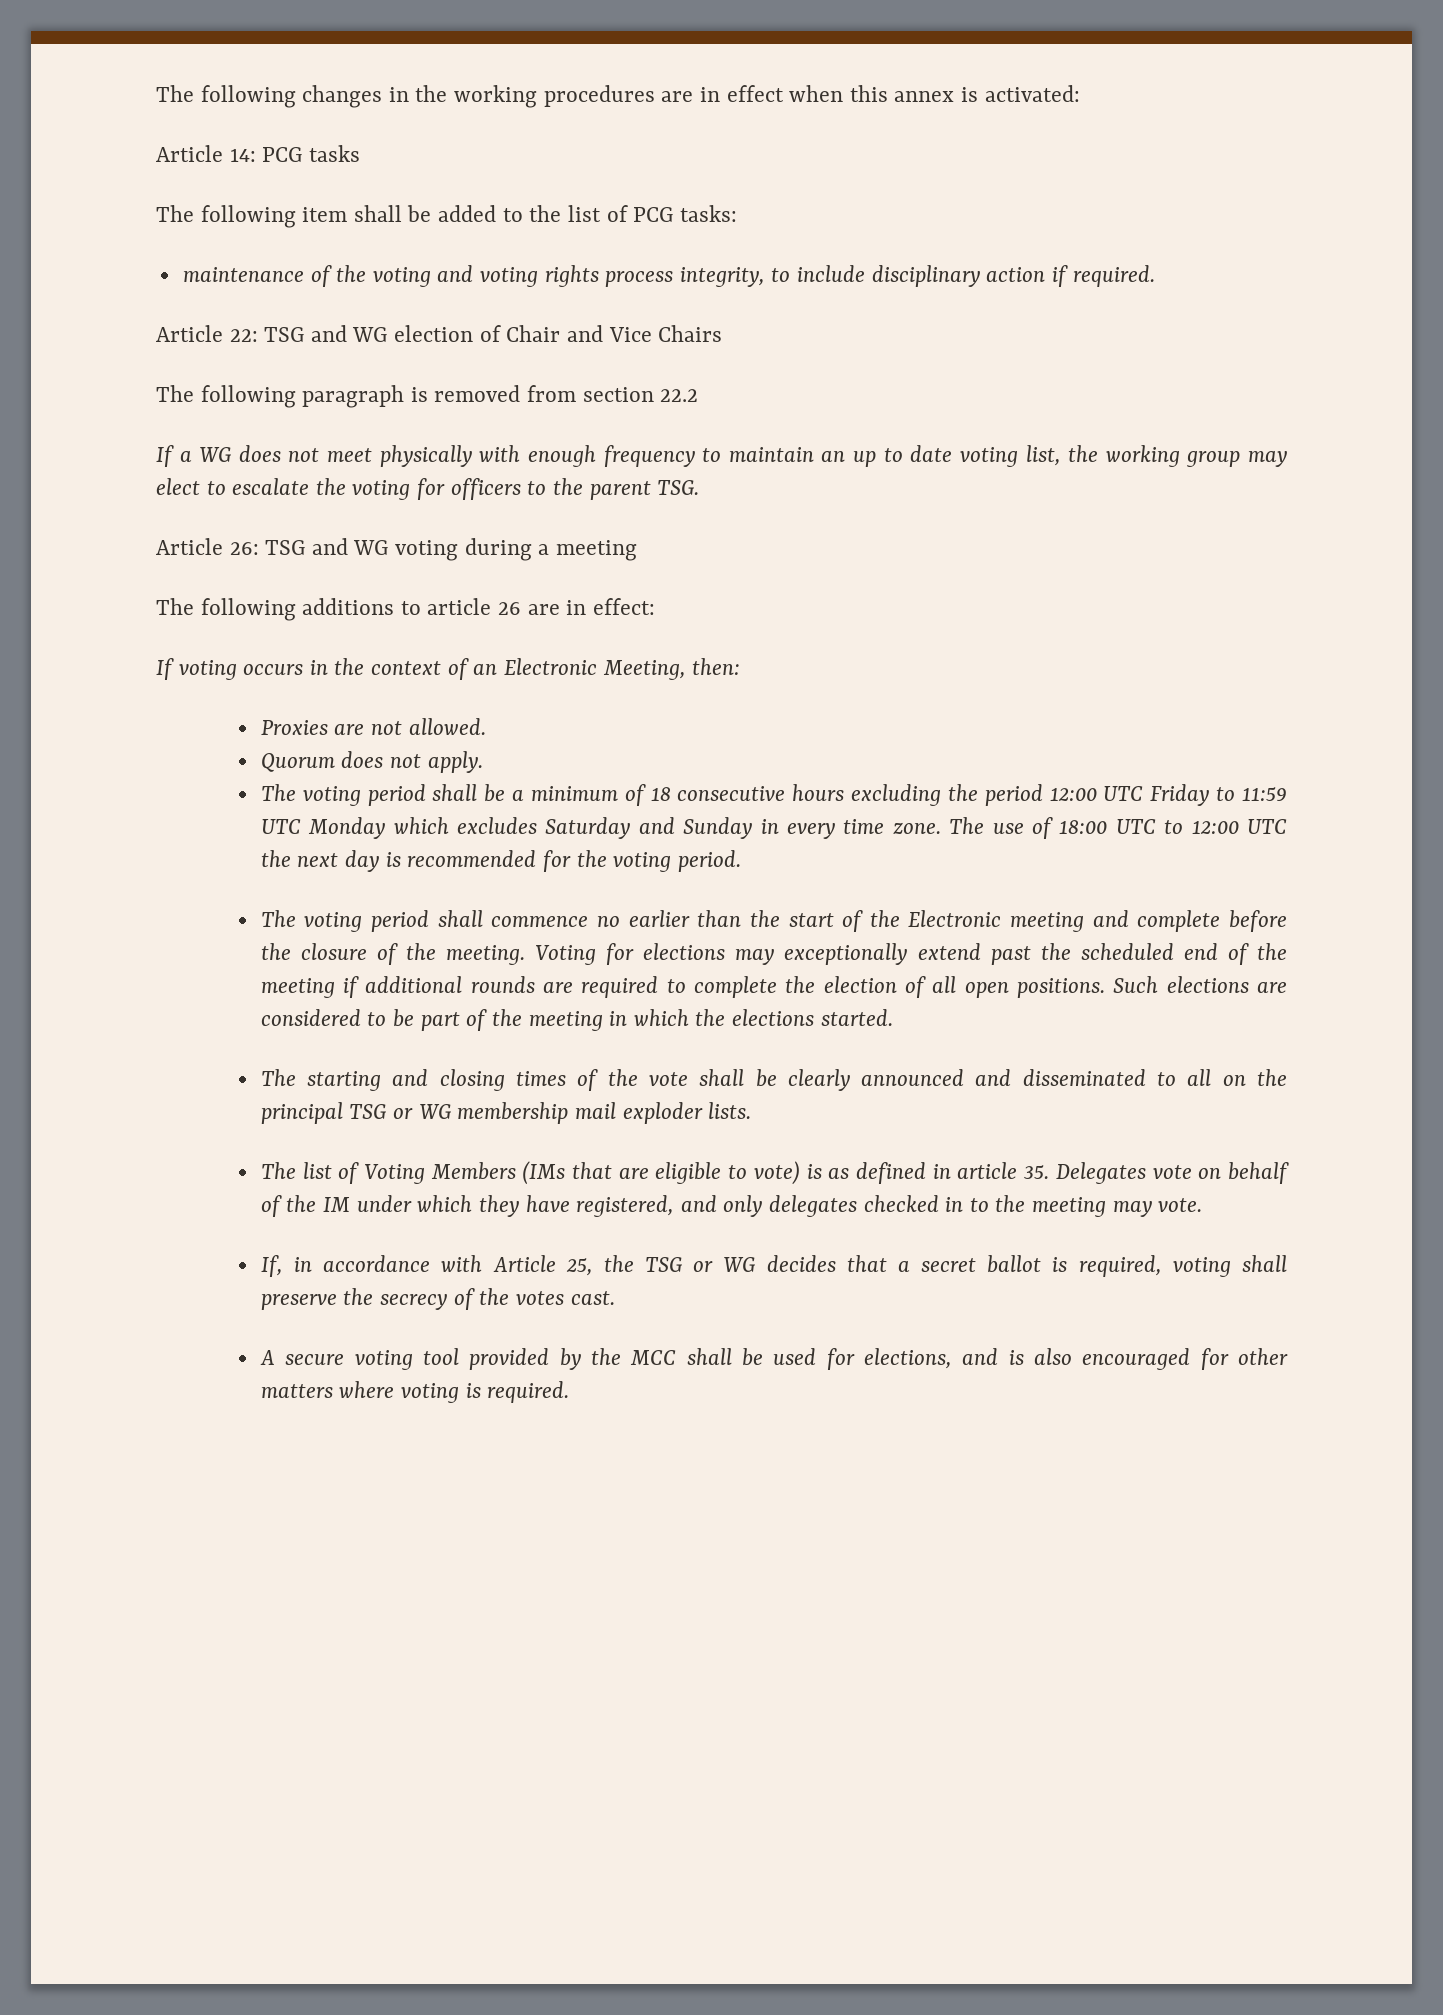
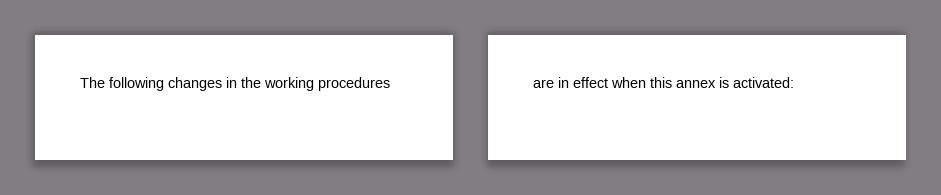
[156,145,360,162] [156,205,737,228] [182,265,1155,287] [156,325,723,342] [156,385,699,408] [156,445,1287,467] [156,478,700,500] [156,538,637,561] [156,598,655,621] [156,658,741,680] [260,718,486,735] [260,751,483,773] [260,784,1287,806] [260,817,1287,839] [260,850,741,872] [260,910,1287,932] [260,943,1287,965] [260,976,1287,998] [260,1009,893,1031] [260,1069,1288,1091] [260,1102,752,1124] [260,1161,1289,1185] [260,1195,1203,1217] [260,1255,1287,1277] [260,1288,615,1310] [259,1348,1288,1370] [260,1381,570,1403] // Article 14: PCG tasks // The following item shall be added to the list of PCG tasks: // maintenance of the voting and voting rights process integrity, to include disciplinary action if required. // Article 22: TSG and WG election of Chair and Vice Chairs // The following paragraph is removed from section 22.2 // If a WG does not meet physically with enough frequency to maintain an up to date voting list, the working group may elect to escalate the voting for officers to the parent TSG. // Article 26: TSG and WG voting during a meeting // The following additions to article 26 are in effect: // If voting occurs in the context of an Electronic Meeting, then: // Proxies are not allowed. // Quorum does not apply. // The voting period shall be a minimum of 18 consecutive hours excluding the period 12:00 UTC Friday to 11:59 UTC Monday which excludes Saturday and Sunday in every time zone. The use of 18:00 UTC to 12:00 UTC the next day is recommended for the voting period. // The voting period shall commence no earlier than the start of the Electronic meeting and complete before the closure of the meeting. Voting for elections may exceptionally extend past the scheduled end of the meeting if additional rounds are required to complete the election of all open positions. Such elections are considered to be part of the meeting in which the elections started. // The starting and closing times of the vote shall be clearly announced and disseminated to all on the principal TSG or WG membership mail exploder lists. // The list of Voting Members (IMs that are eligible to vote) is as defined in article 35. Delegates vote on behalf of the IM under which they have registered, and only delegates checked in to the meeting may vote. // If, in accordance with Article 25, the TSG or WG decides that a secret ballot is required, voting shall preserve the secrecy of the votes cast. // A secure voting tool provided by the MCC shall be used for elections, and is also encouraged for other matters where voting is required. -> (794, 82) none

